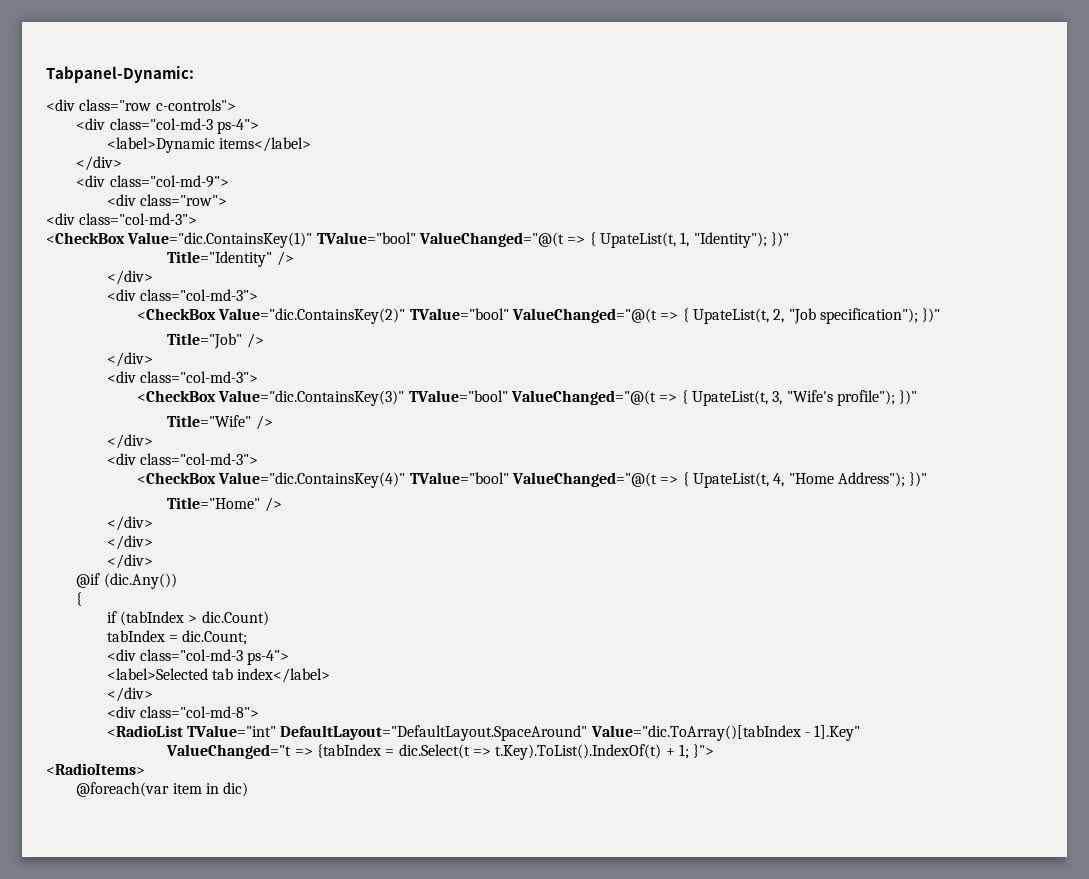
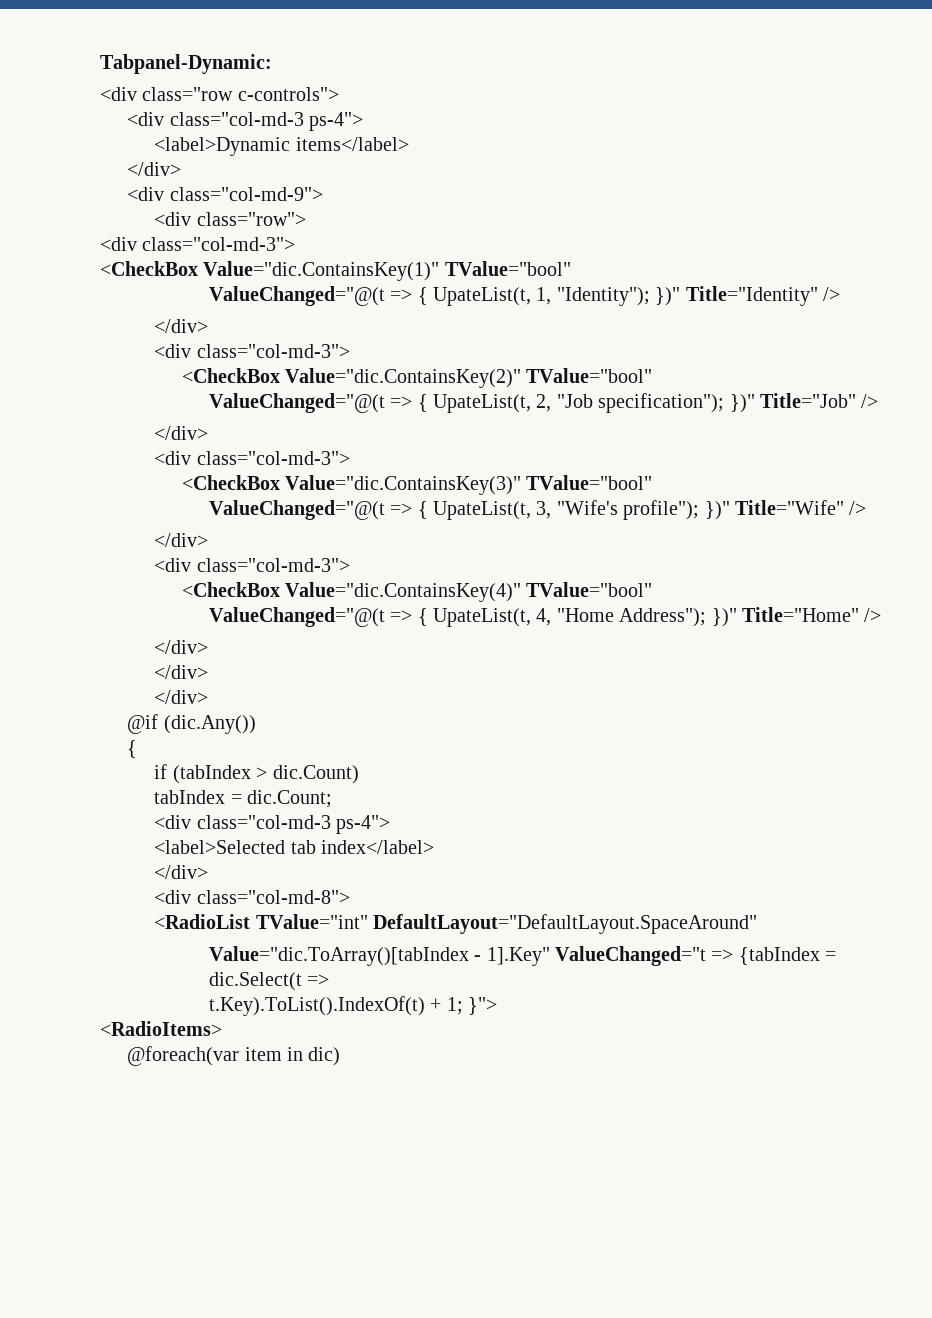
(416, 238) none -> (571, 268) //
(789, 239) // -> (681, 296) none
(509, 314) none -> (653, 375) //
(941, 315) // -> (755, 403) none
(508, 396) none -> (653, 482) //
(918, 397) // -> (730, 510) none
(509, 478) none -> (653, 589) //
(928, 479) // -> (737, 617) none
(588, 733) none -> (758, 924) //
(861, 733) // -> (550, 956) none
(491, 752) none -> (330, 980) //

